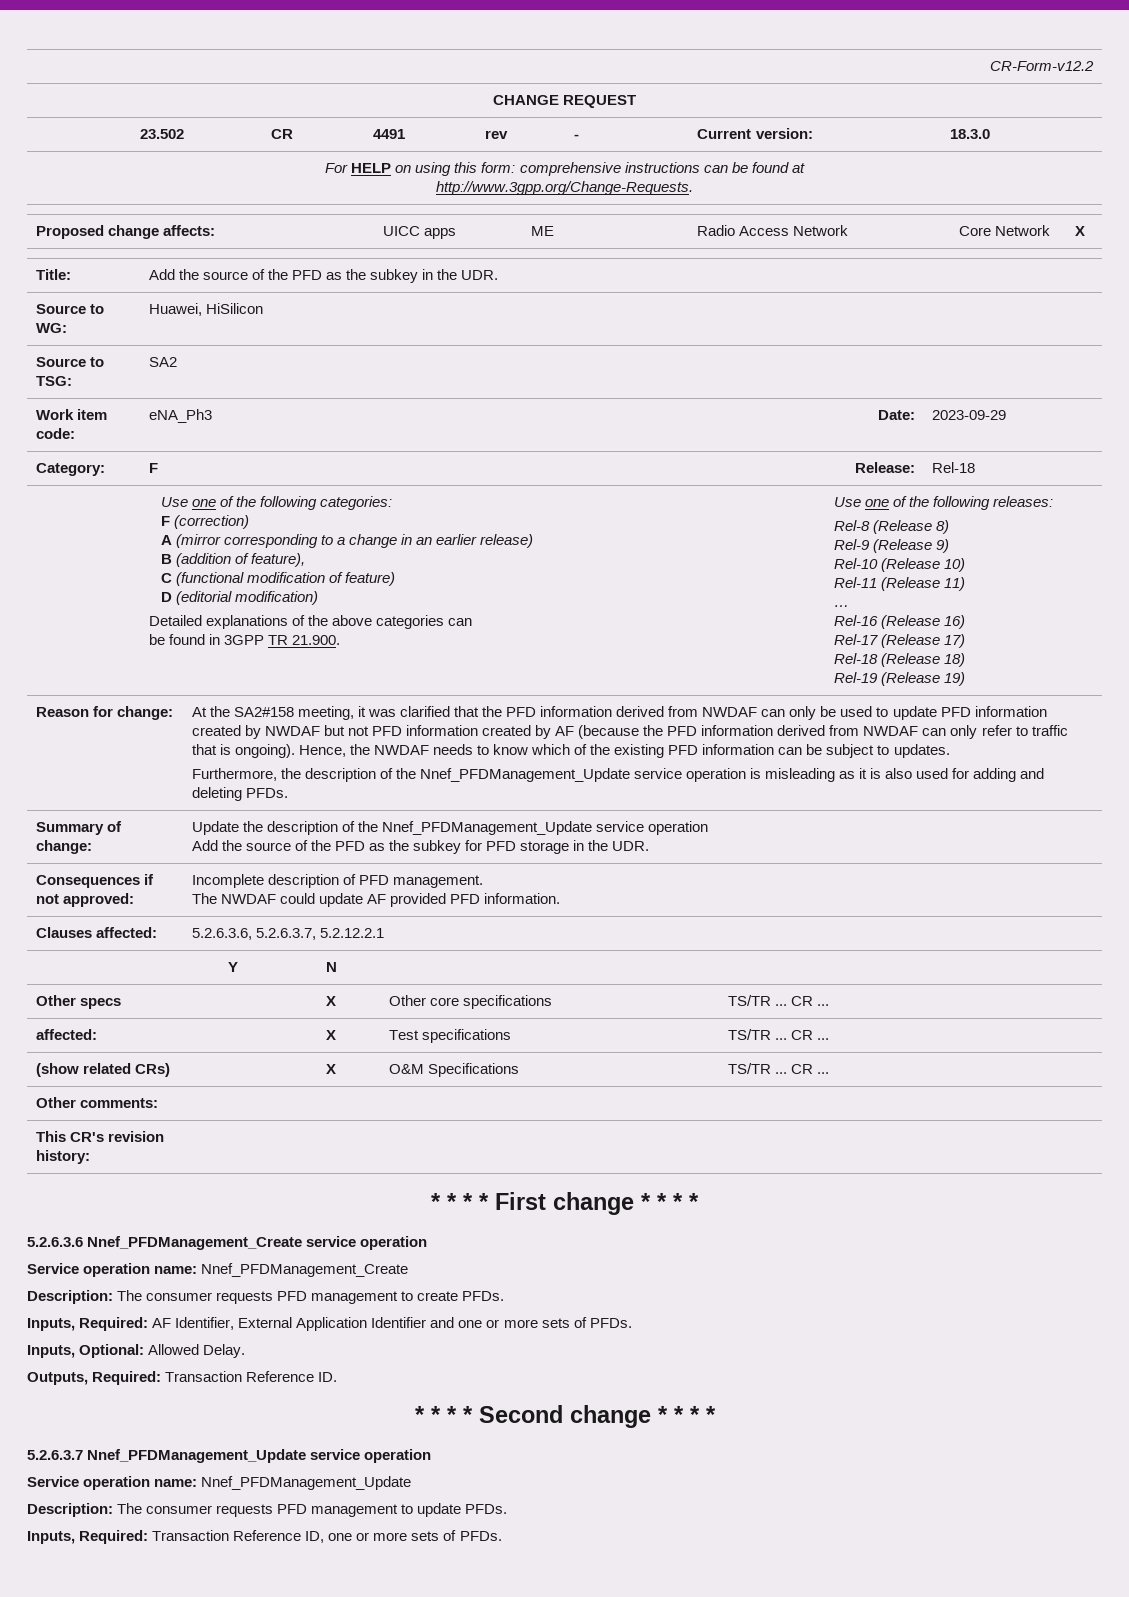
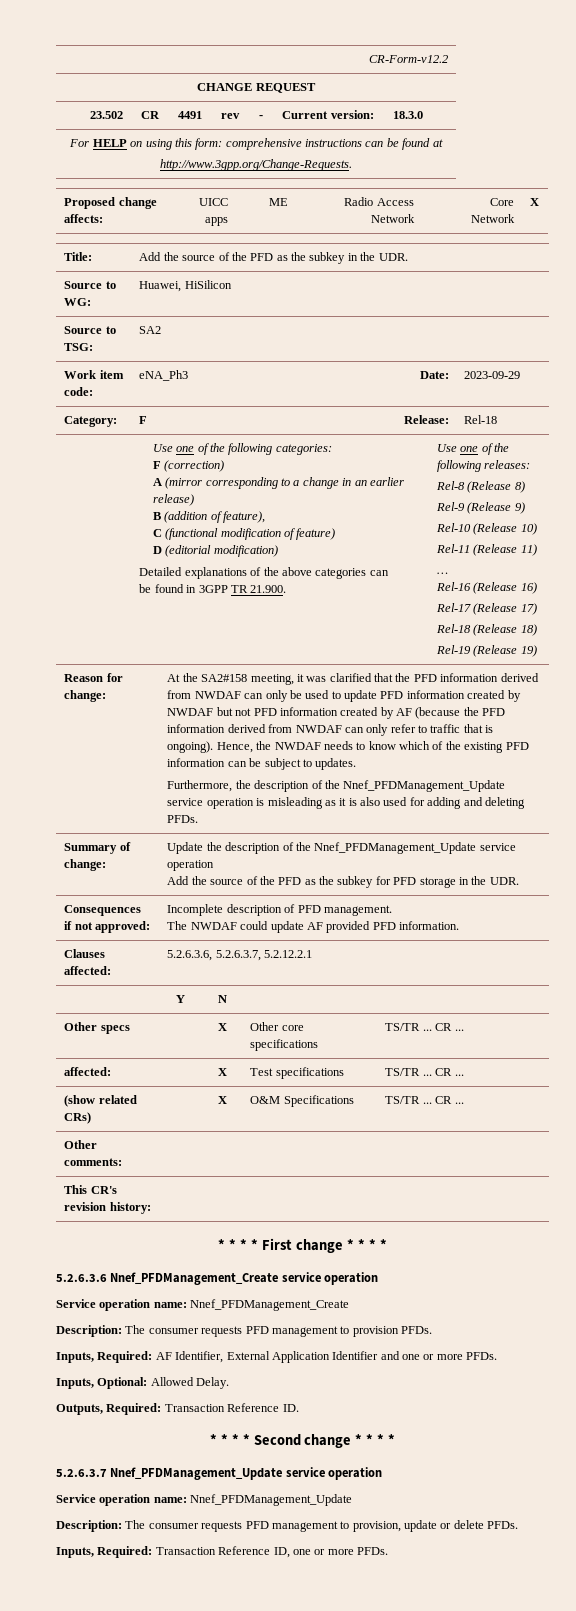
[417,1291,459,1301] create -> [352,1326,399,1337] provision
[541,1317,587,1328] sets of -> (463, 1357) none
[417,1503,462,1517] update -> [352,1520,484,1532] provision, update or delete
[411,1530,457,1541] sets of -> (354, 1552) none

